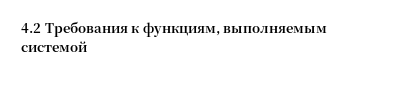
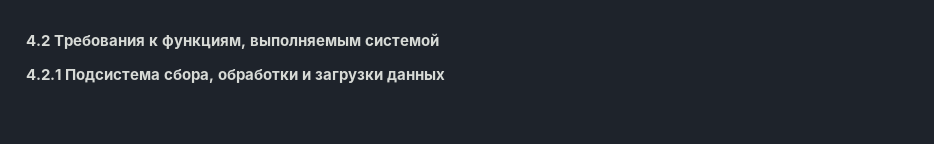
(87, 46) none -> [26,69,446,83] // 4.2.1 Подсистема сбора, обработки и загрузки данных

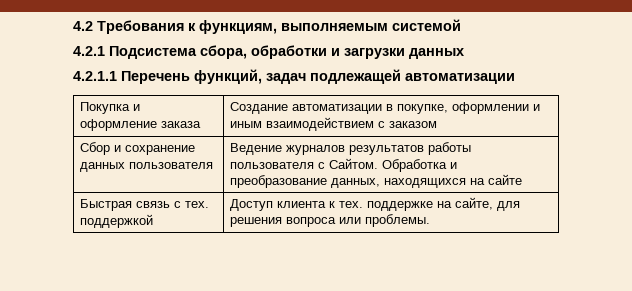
(446, 77) none -> [73,69,515,84] [79,102,140,114] [79,119,201,131] [229,102,540,114] [229,117,437,131] [79,142,195,155] [79,162,213,172] [229,142,471,155] [229,158,457,172] [229,174,522,188] [79,199,209,211] [79,214,153,228] [229,197,520,211] [229,214,430,227] // 4.2.1.1 Перечень функций, задач подлежащей автоматизации // Покупка и оформление заказа | Создание автоматизации в покупке, оформлении и иным взаимодействием с заказом // Сбор и сохранение данных пользователя | Ведение журналов результатов работы пользователя с Сайтом. Обработка и преобразование данных, находящихся на сайте // Быстрая связь с тех. поддержкой | Доступ клиента к тех. поддержке на сайте, для решения вопроса или проблемы.

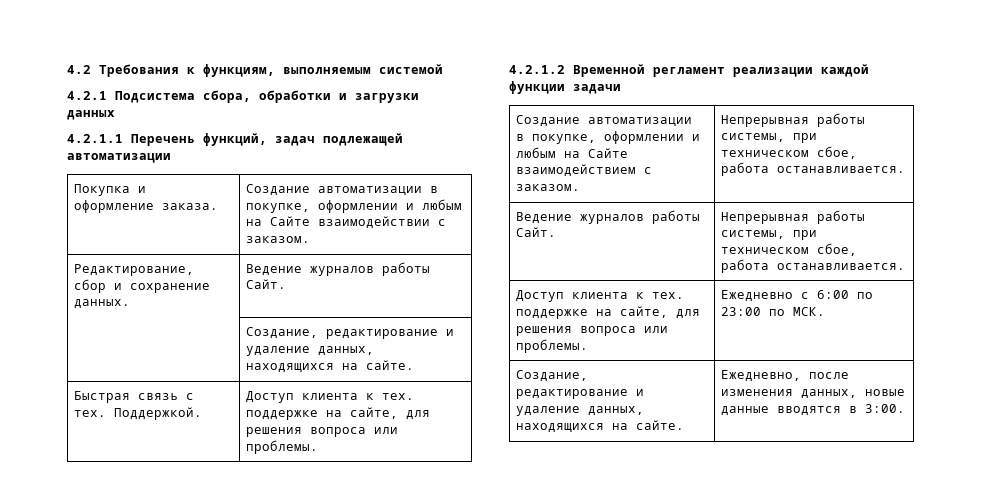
[160,121,201,128] [229,102,540,114] [229,117,437,131] [79,142,195,155] [79,162,213,172] [229,142,471,155] [229,158,457,172] [229,174,522,188] заказа | Создание автоматизации в покупке, оформлении и иным взаимодействием с заказом // Сбор и сохранение данных пользователя | Ведение журналов результатов работы пользователя с Сайтом. Обработка и преобразование данных, находящихся на сайте -> [162,203,219,210] [246,184,439,196] [246,199,463,213] [246,216,447,229] [246,236,311,243] [74,264,195,276] [74,279,211,293] [74,299,131,309] [246,262,431,276] [246,279,287,289] [246,327,455,339] [246,346,375,356] [246,360,415,373] заказа. | Создание автоматизации в покупке, оформлении и любым на Сайте взаимодействии с заказом. // Редактирование, сбор и сохранение данных. | Ведение журналов работы Сайт. // | Создание, редактирование и удаление данных, находящихся на сайте.
[79,214,153,228] поддержкой -> [114,407,203,420] Поддержкой.
(430, 220) none -> [509,64,869,77] [509,81,621,94] [516,115,693,127] [516,131,701,144] [516,147,629,158] [516,164,653,177] [516,184,581,191] [721,113,866,127] [721,133,818,143] [721,146,858,159] [721,162,906,176] [516,210,701,224] [516,227,557,237] [721,210,866,224] [721,230,818,240] [721,243,858,256] [721,259,906,273] [516,290,685,302] [516,306,701,319] [516,326,669,336] [516,339,589,353] [721,290,874,302] [721,307,826,316] [516,370,589,382] [516,389,645,399] [516,406,645,416] [516,420,685,433] [721,370,850,382] [721,389,906,399] [721,404,906,416] // 4.2.1.2 Временной регламент реализации каждой функции задачи // Создание автоматизации в покупке, оформлении и любым на Сайте взаимодействием с заказом. | Непрерывная работы системы, при техническом сбое, работа останавливается. // Ведение журналов работы Сайт. | Непрерывная работы системы, при техническом сбое, работа останавливается. // Доступ клиента к тех. поддержке на сайте, для решения вопроса или проблемы. | Ежедневно с 6:00 по 23:00 по МСК. // Создание, редактирование и удаление данных, находящихся на сайте. | Ежедневно, после изменения данных, новые данные вводятся в 3:00.

